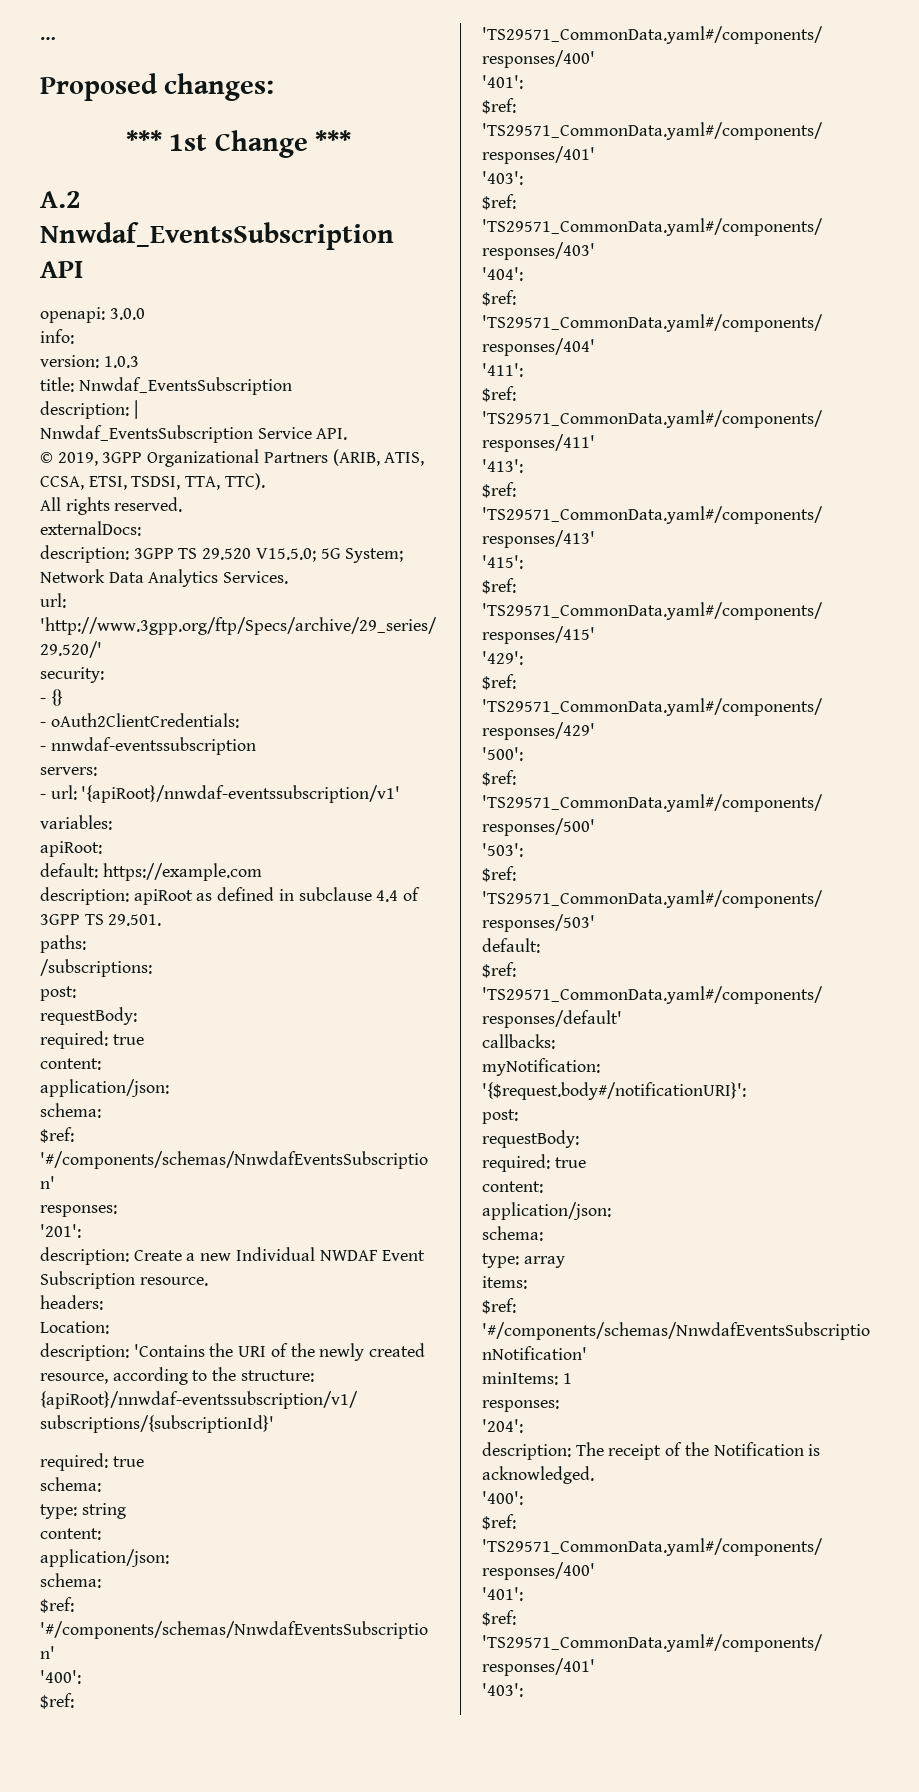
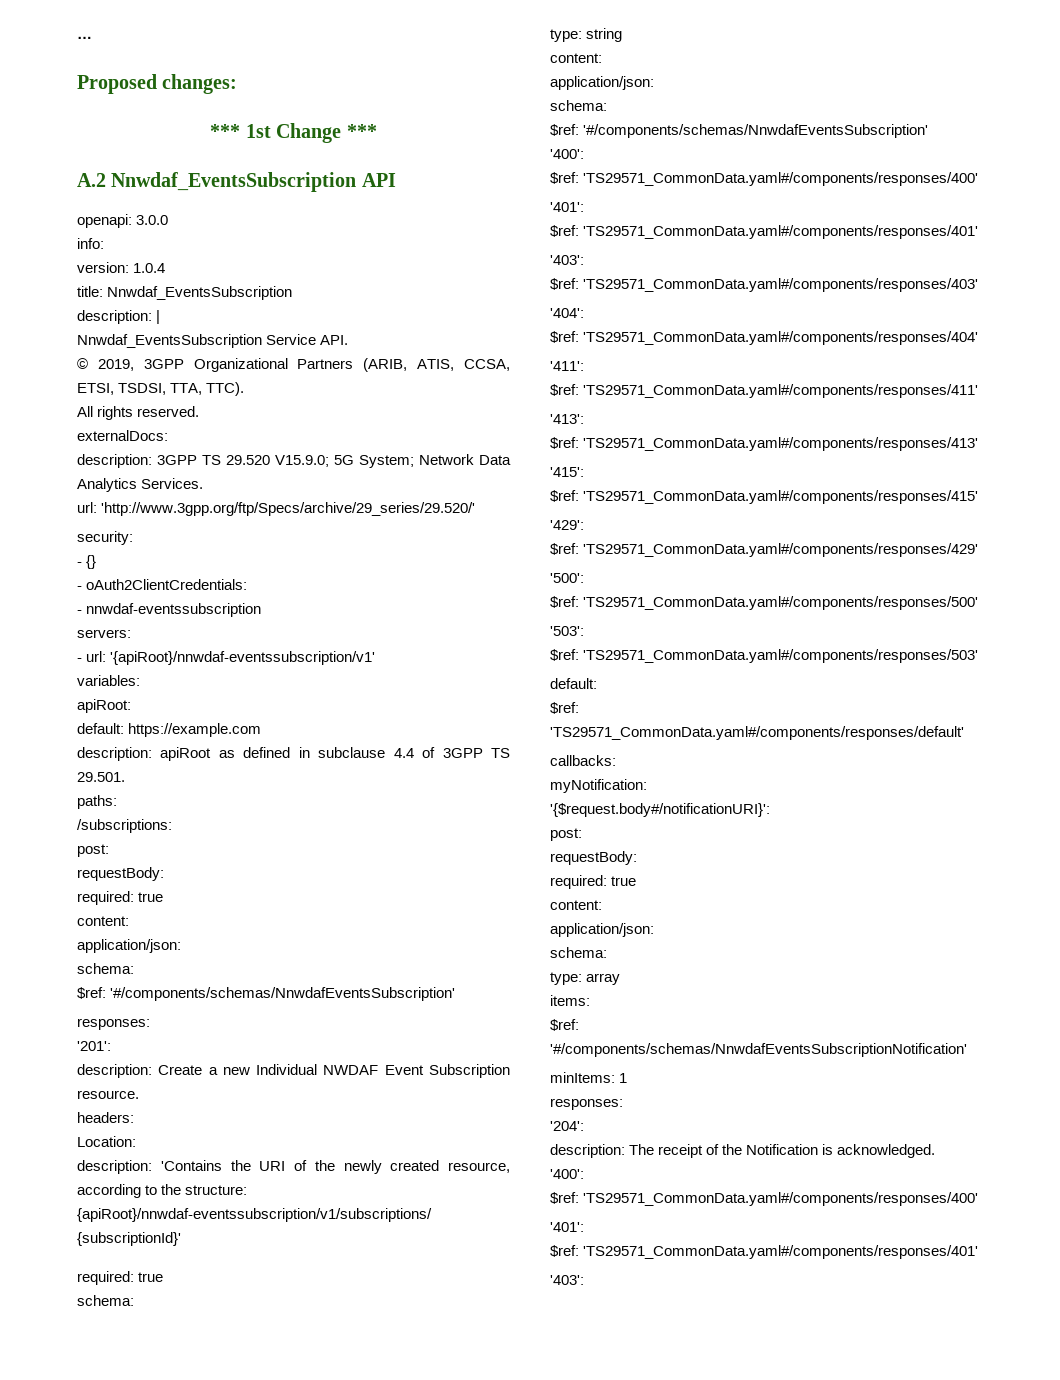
[103,356,139,368] 1.0.3 -> [133,263,166,273] 1.0.4
[255,548,316,562] V15.5.0; -> [275,455,329,467] V15.9.0;

